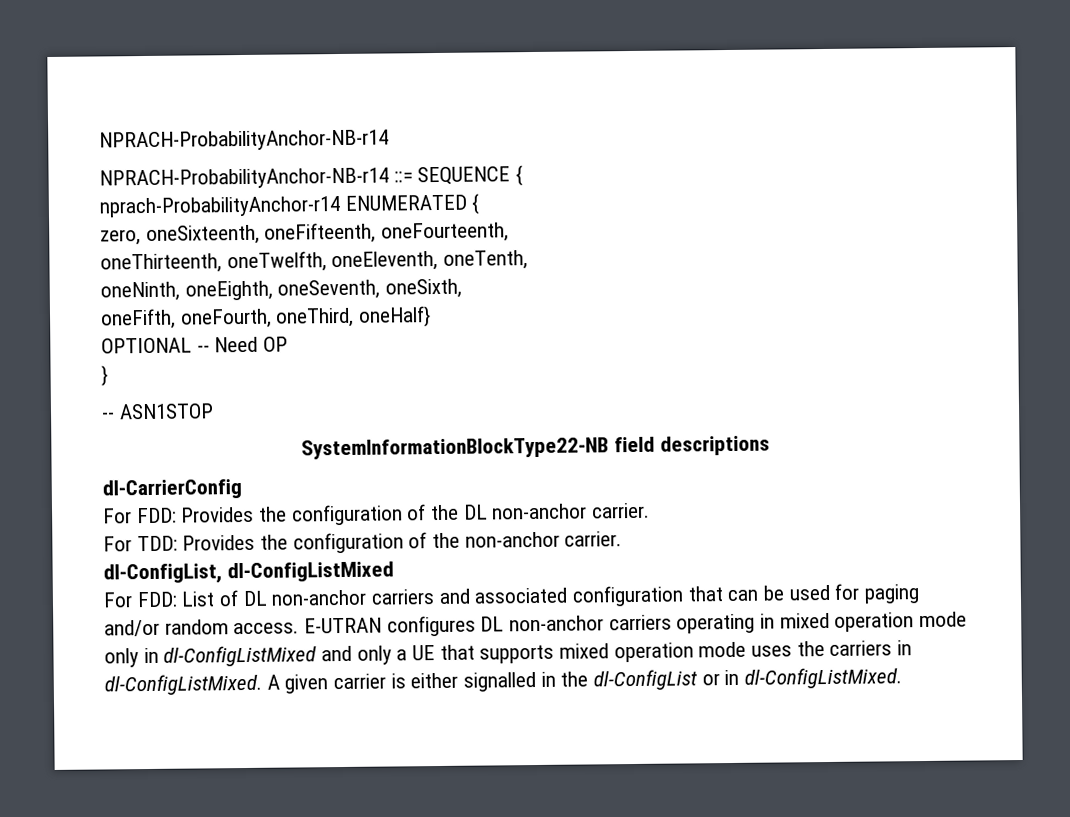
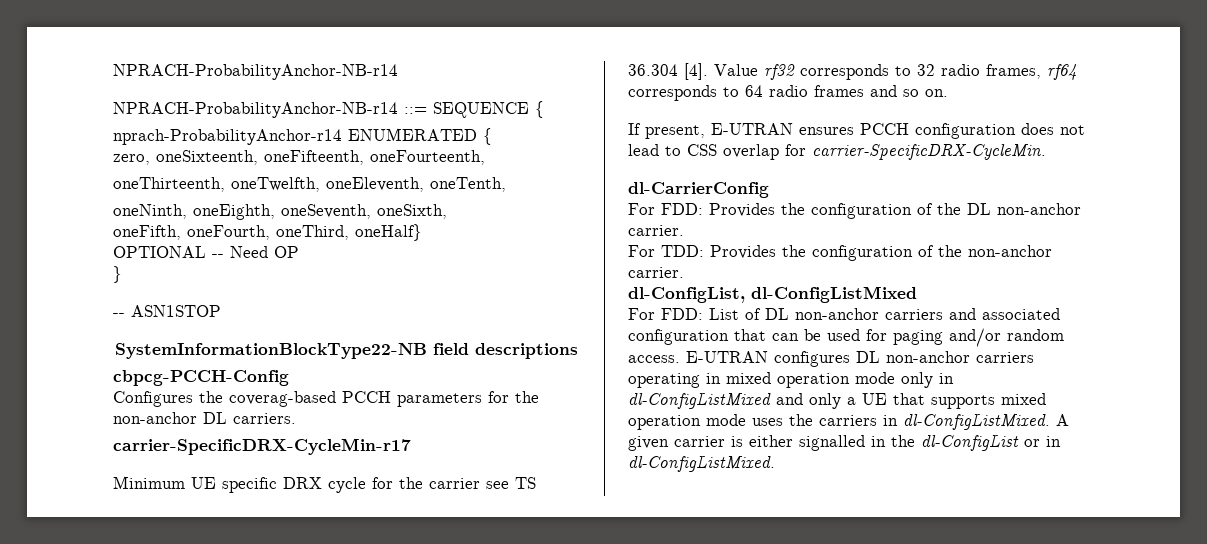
(770, 445) none -> [113,370,289,386] [113,391,539,407] [113,412,296,424] [113,438,411,455] [113,476,536,493] [628,63,1077,80] [628,85,948,101] [628,123,1085,139] [628,144,1046,160] // cbpcg-PCCH-Config // Configures the coverag-based PCCH parameters for the non-anchor DL carriers. // carrier-SpecificDRX-CycleMin-r17 // Minimum UE specific DRX cycle for the carrier see TS 36.304 [4]. Value rf32 corresponds to 32 radio frames, rf64 corresponds to 64 radio frames and so on. // If present, E-UTRAN ensures PCCH configuration does not lead to CSS overlap for carrier-SpecificDRX-CycleMin.

